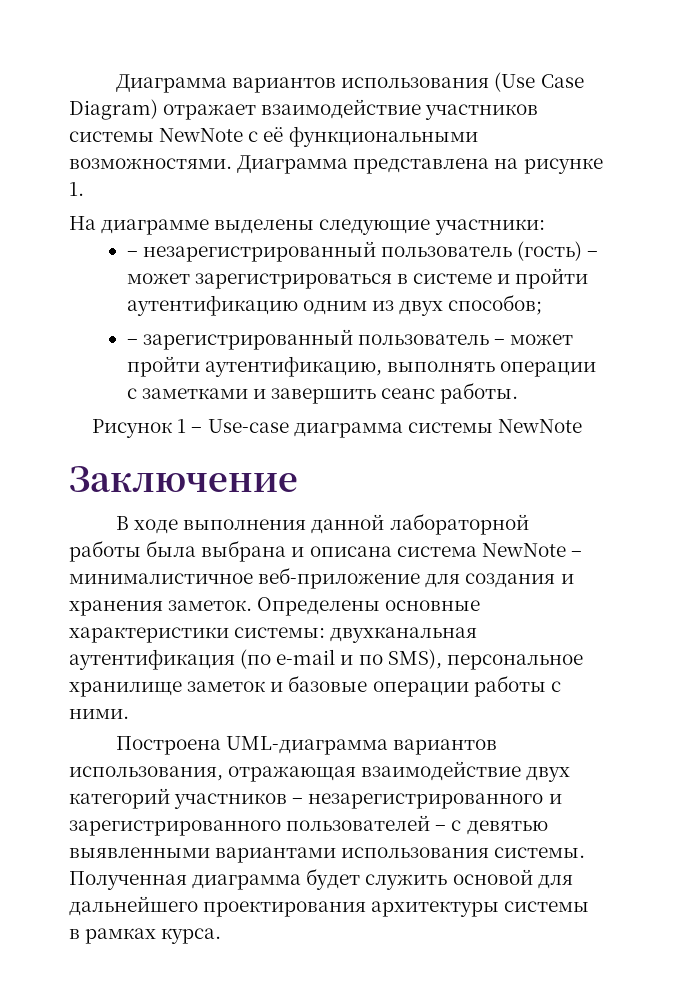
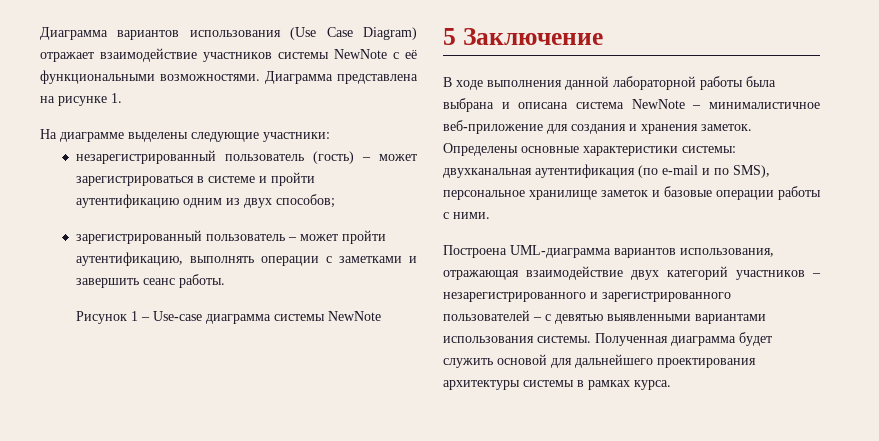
[126,251,138,257] – -> (330, 137) none
[126,339,138,345] – -> (335, 201) none
(582, 426) none -> [443,28,456,45] 5

